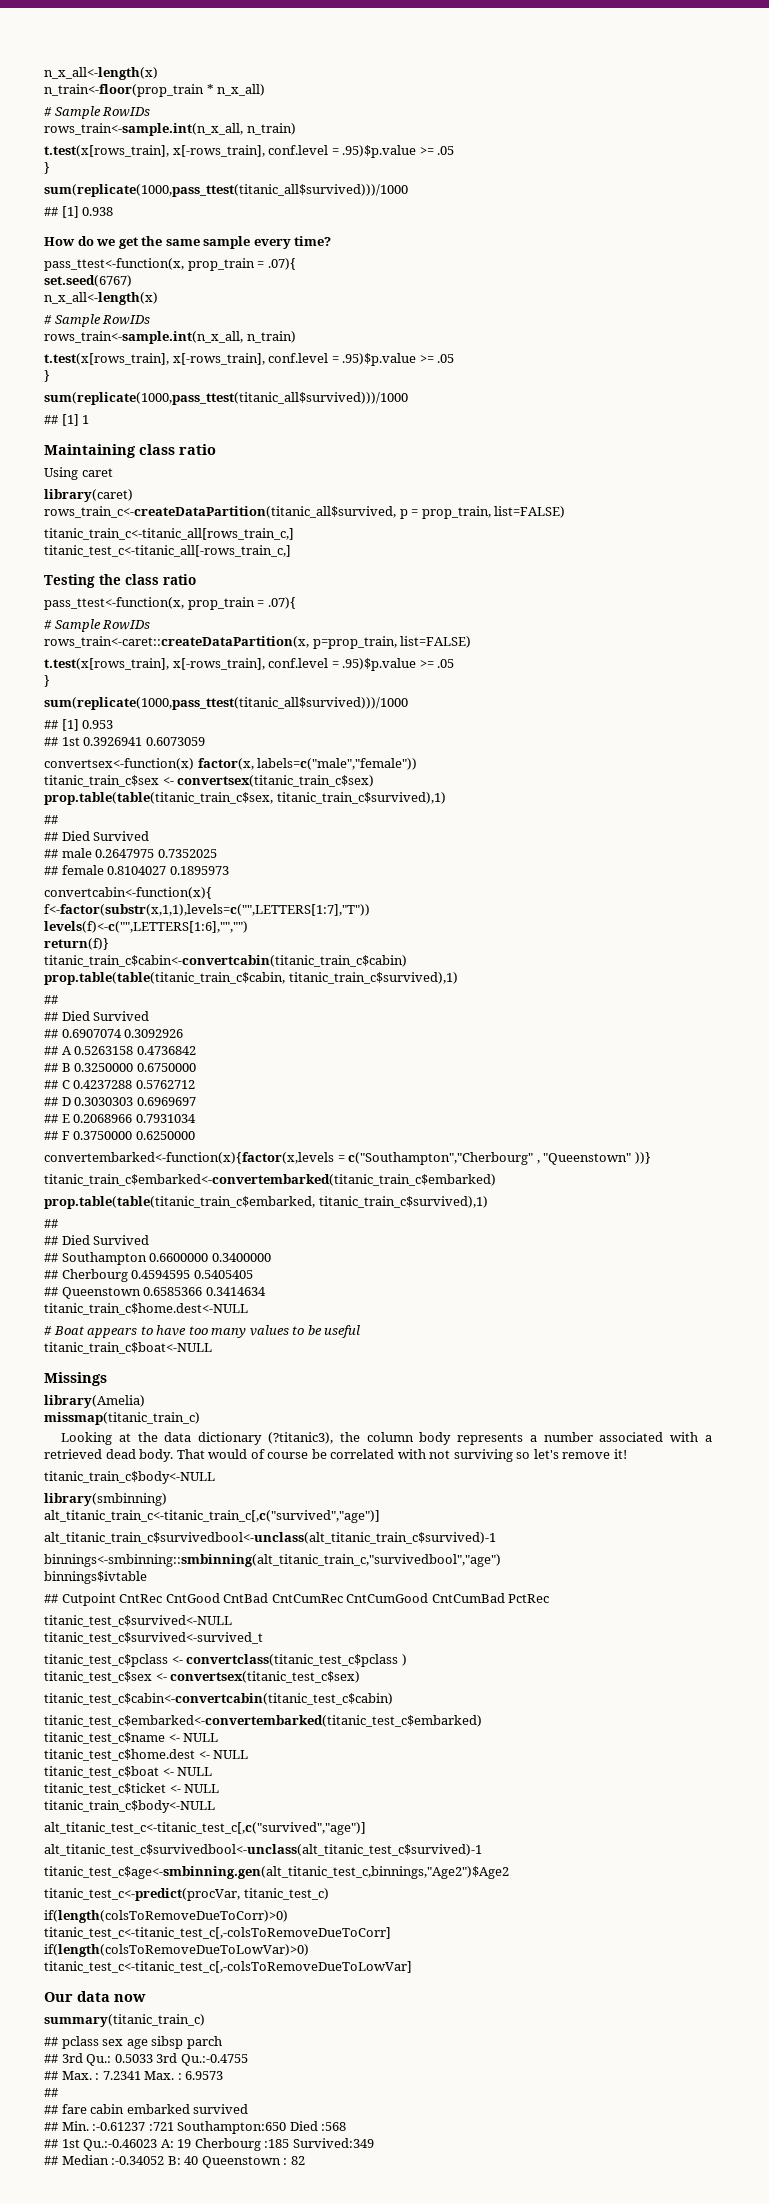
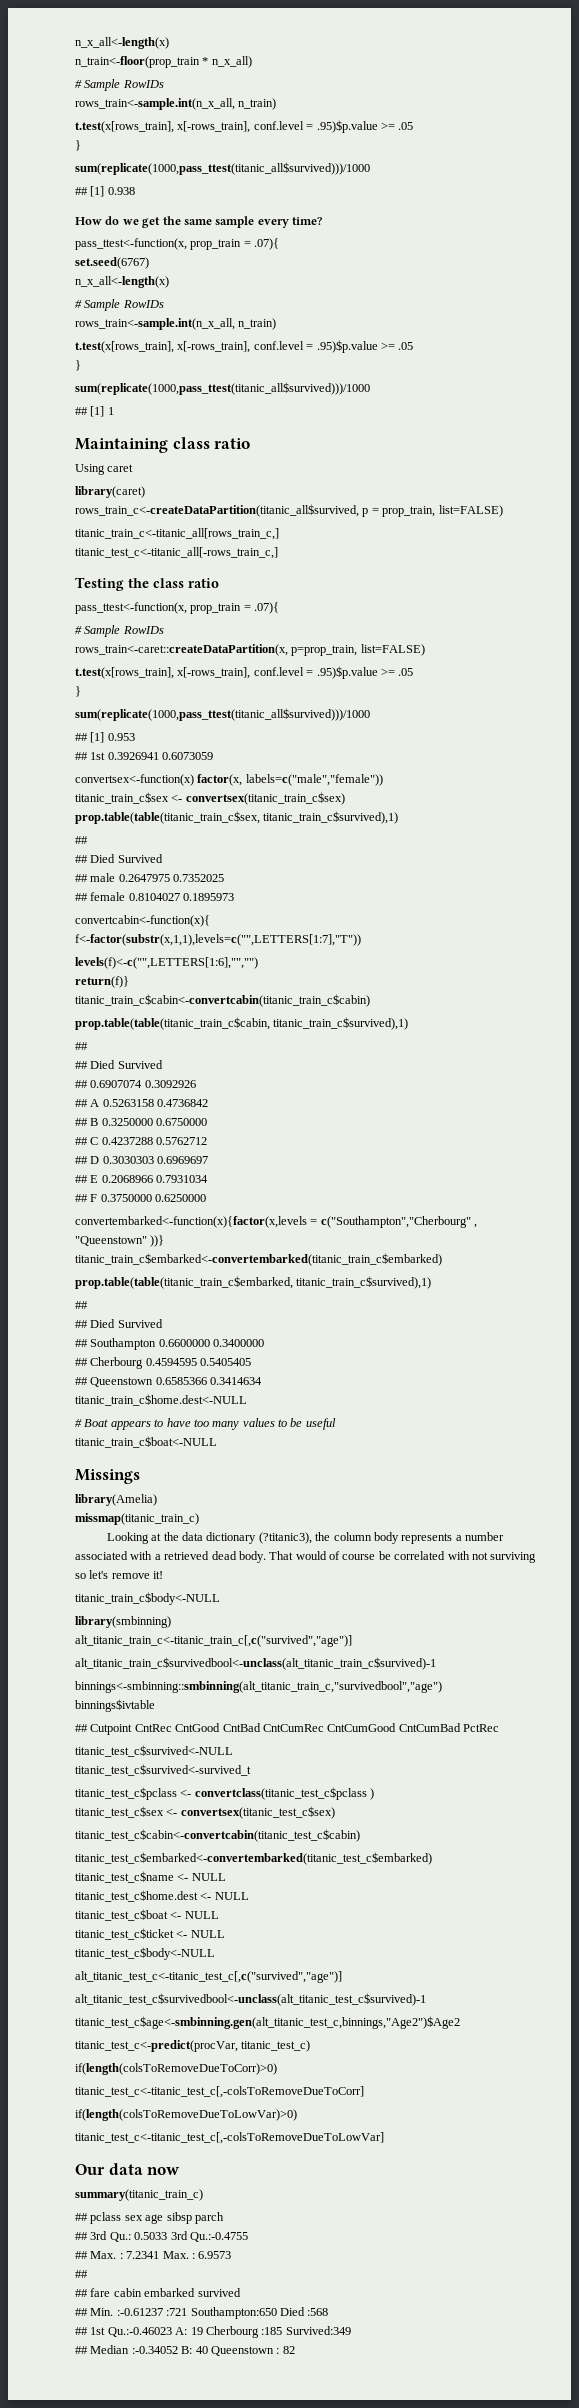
[44,1800,215,1813] titanic_train_c$body<-NULL -> [75,1947,215,1960] titanic_test_c$body<-NULL

